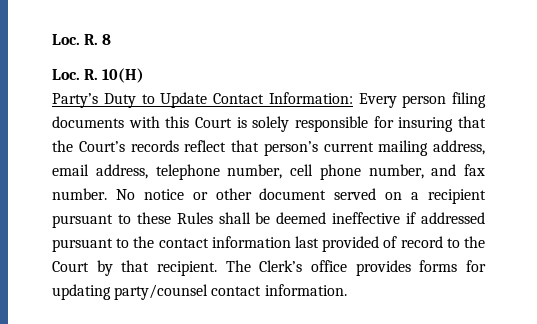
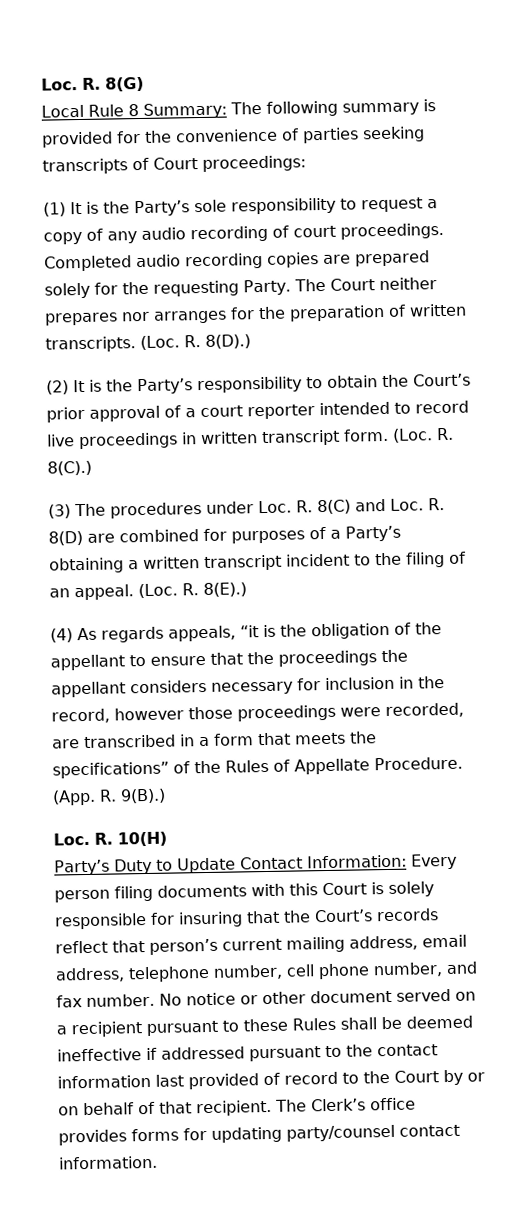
[52,34,112,45] Loc. R. 8 -> [41,76,144,92] [41,99,436,119] [42,126,425,148] [42,155,306,175] [43,197,438,217] [43,222,444,245] [44,250,430,272] [44,277,437,299] [45,303,467,326] [45,334,251,353] [46,373,471,395] [46,400,469,423] [47,427,454,450] [47,460,92,476] [48,498,445,519] [48,525,401,546] [49,551,466,574] [49,582,247,601] [50,622,442,643] [50,649,408,671] [51,676,445,698] [51,702,464,724] [52,731,377,749] [52,756,463,779] [52,788,166,806] Loc. R. 8(G) // Local Rule 8 Summary: The following summary is provided for the convenience of parties seeking transcripts of Court proceedings: // (1) It is the Party’s sole responsibility to request a copy of any audio recording of court proceedings. Completed audio recording copies are prepared solely for the requesting Party. The Court neither prepares nor arranges for the preparation of written transcripts. (Loc. R. 8(D).) // (2) It is the Party’s responsibility to obtain the Court’s prior approval of a court reporter intended to record live proceedings in written transcript form. (Loc. R. 8(C).) // (3) The procedures under Loc. R. 8(C) and Loc. R. 8(D) are combined for purposes of a Party’s obtaining a written transcript incident to the filing of an appeal. (Loc. R. 8(E).) // (4) As regards appeals, “it is the obligation of the appellant to ensure that the proceedings the appellant considers necessary for inclusion in the record, however those proceedings were recorded, are transcribed in a form that meets the specifications” of the Rules of Appellate Procedure. (App. R. 9(B).)
(113, 268) none -> [467,1072,485,1082] [58,1101,155,1116] or on behalf of

